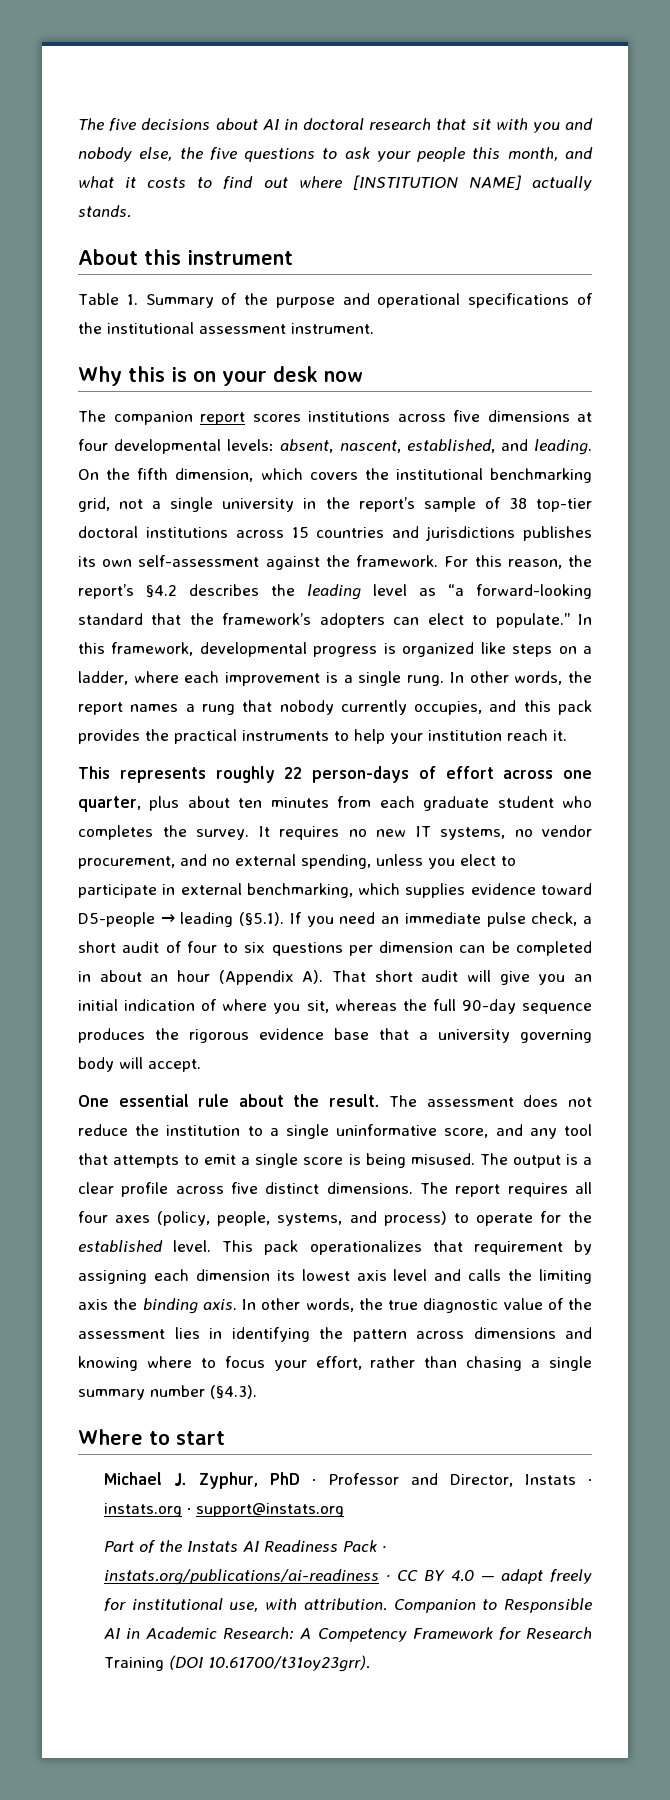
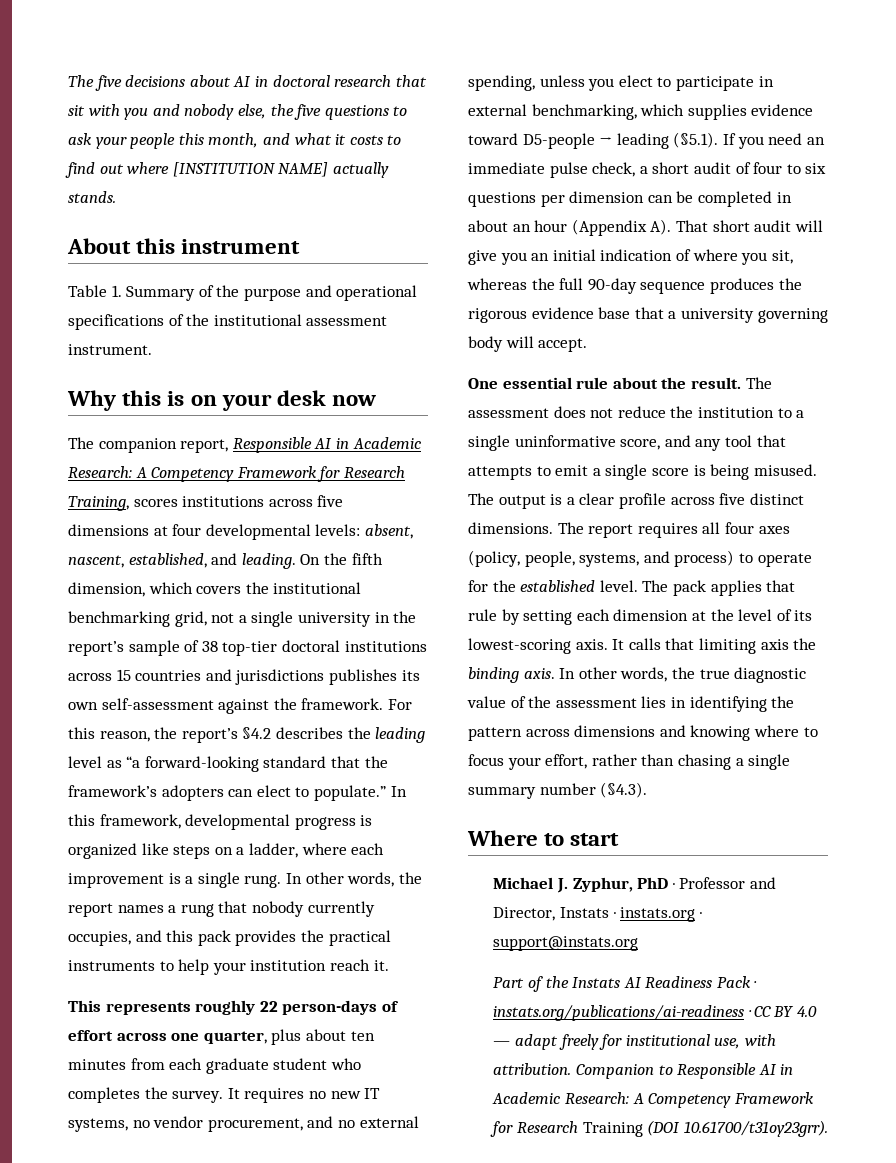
[200,412,245,425] report -> [180,437,421,453] [68,466,405,482] [68,496,129,511] report, Responsible AI in Academic Research: A Competency Framework for Research Training,
[222,1240,592,1255] [78,1269,533,1284] This pack operationalizes that requirement by assigning each dimension its lowest axis level and calls the -> [642,580,796,596] [468,609,813,625] [468,638,695,654] The pack applies that rule by setting each dimension at the level of its lowest-scoring axis. It calls that

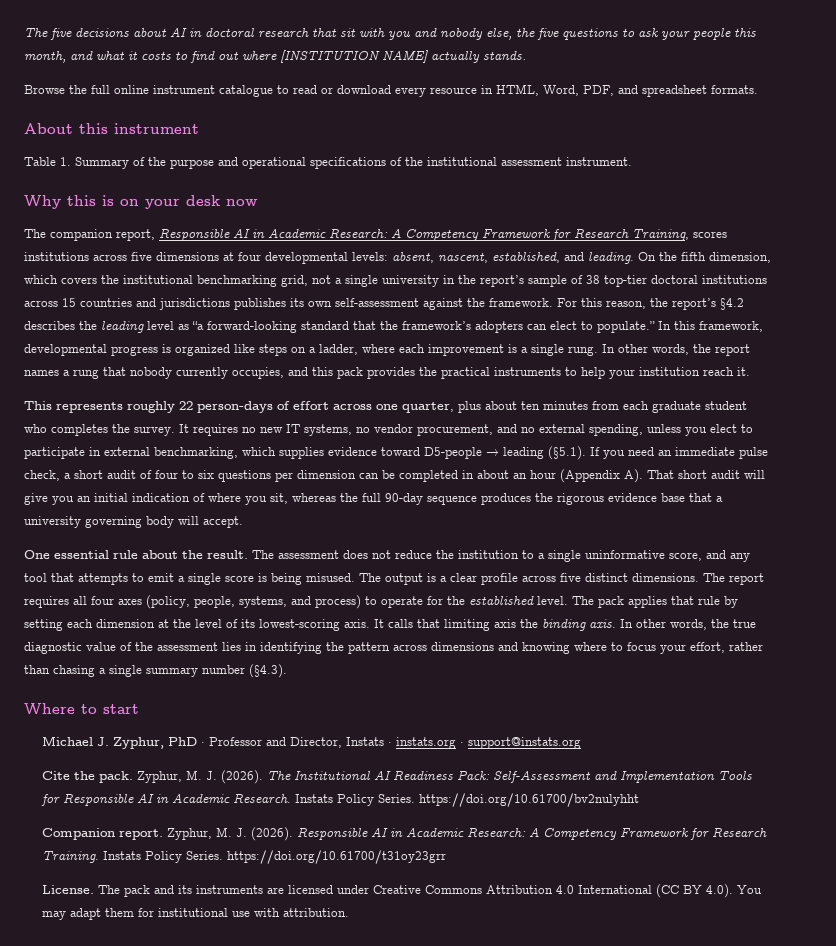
(116, 197) none -> [24,84,758,97] // Browse the full online instrument catalogue to read or download every resource in HTML, Word, PDF, and spreadsheet formats.
[493,976,758,992] [493,1005,817,1021] [493,1034,776,1050] [493,1063,673,1079] Part of the Instats AI Readiness Pack · instats.org/publications/ai-readiness · CC BY 4.0 — adapt freely for institutional use, with attribution. Companion to -> [42,770,753,784] [41,793,640,807] [42,827,294,841] Cite the pack. Zyphur, M. J. (2026). The Institutional AI Readiness Pack: Self-Assessment and Implementation Tools for Responsible AI in Academic Research. Instats Policy Series. https://doi.org/10.61700/bv2nulyhht // Companion report. Zyphur, M. J. (2026).
[582,1120,828,1137] Training (DOI 10.61700/t31oy23grr). -> [42,850,447,864] [42,884,763,898] [42,908,350,920] Training. Instats Policy Series. https://doi.org/10.61700/t31oy23grr // License. The pack and its instruments are licensed under Creative Commons Attribution 4.0 International (CC BY 4.0). You may adapt them for institutional use with attribution.

